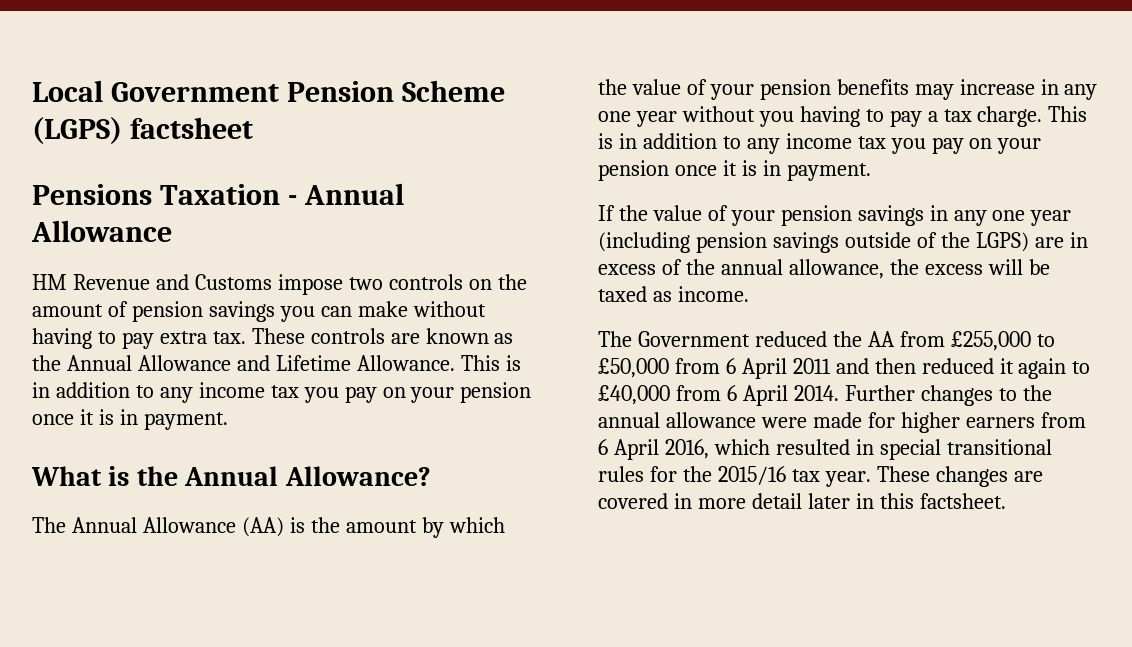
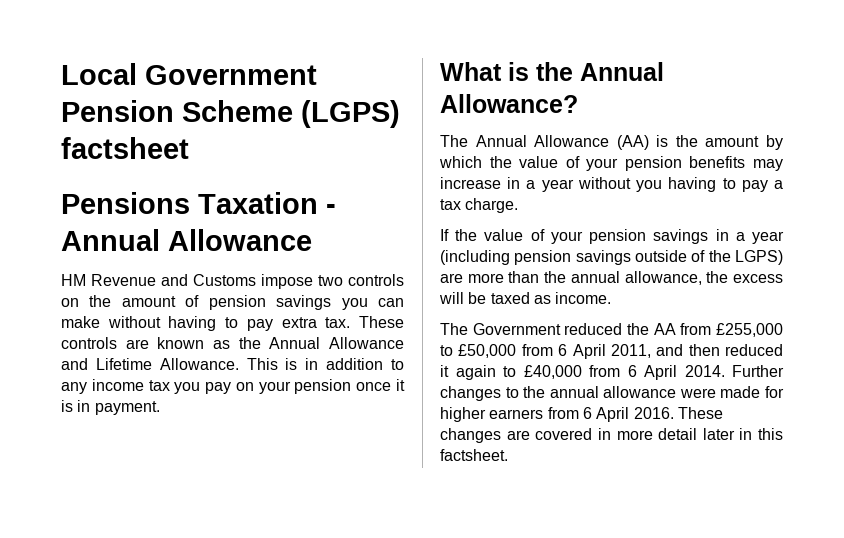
[1064,84,1098,100] [598,111,631,122] any one -> [526,180,536,189] a
[1048,106,1088,122] [598,133,1042,154] [598,160,871,181] This is in addition to any income tax you pay on your pension once it is in payment. -> (519, 205) none
[953,210,1026,226] any one -> [735,232,745,241] a
[1069,232,1088,248] [598,259,682,275] in excess of -> [467,271,540,283] more than
[792,358,831,374] 2011 -> [610,344,651,358] 2011,
[664,439,1052,460] [598,466,871,487] 2016, which resulted in special transitional rules for the 2015/16 tax year. -> [633,407,674,419] 2016.

